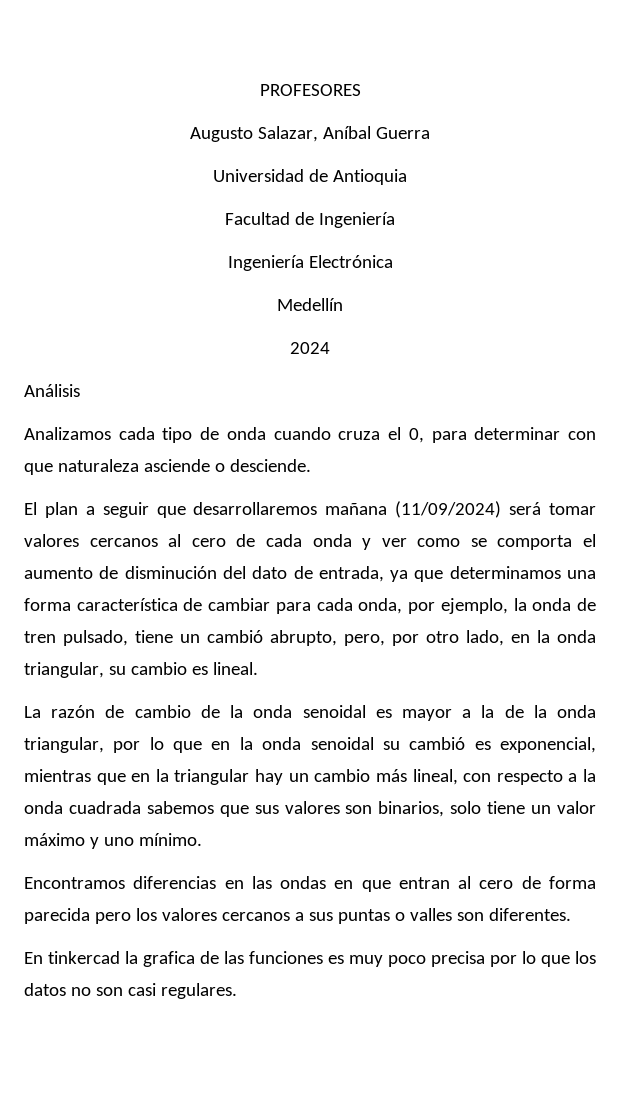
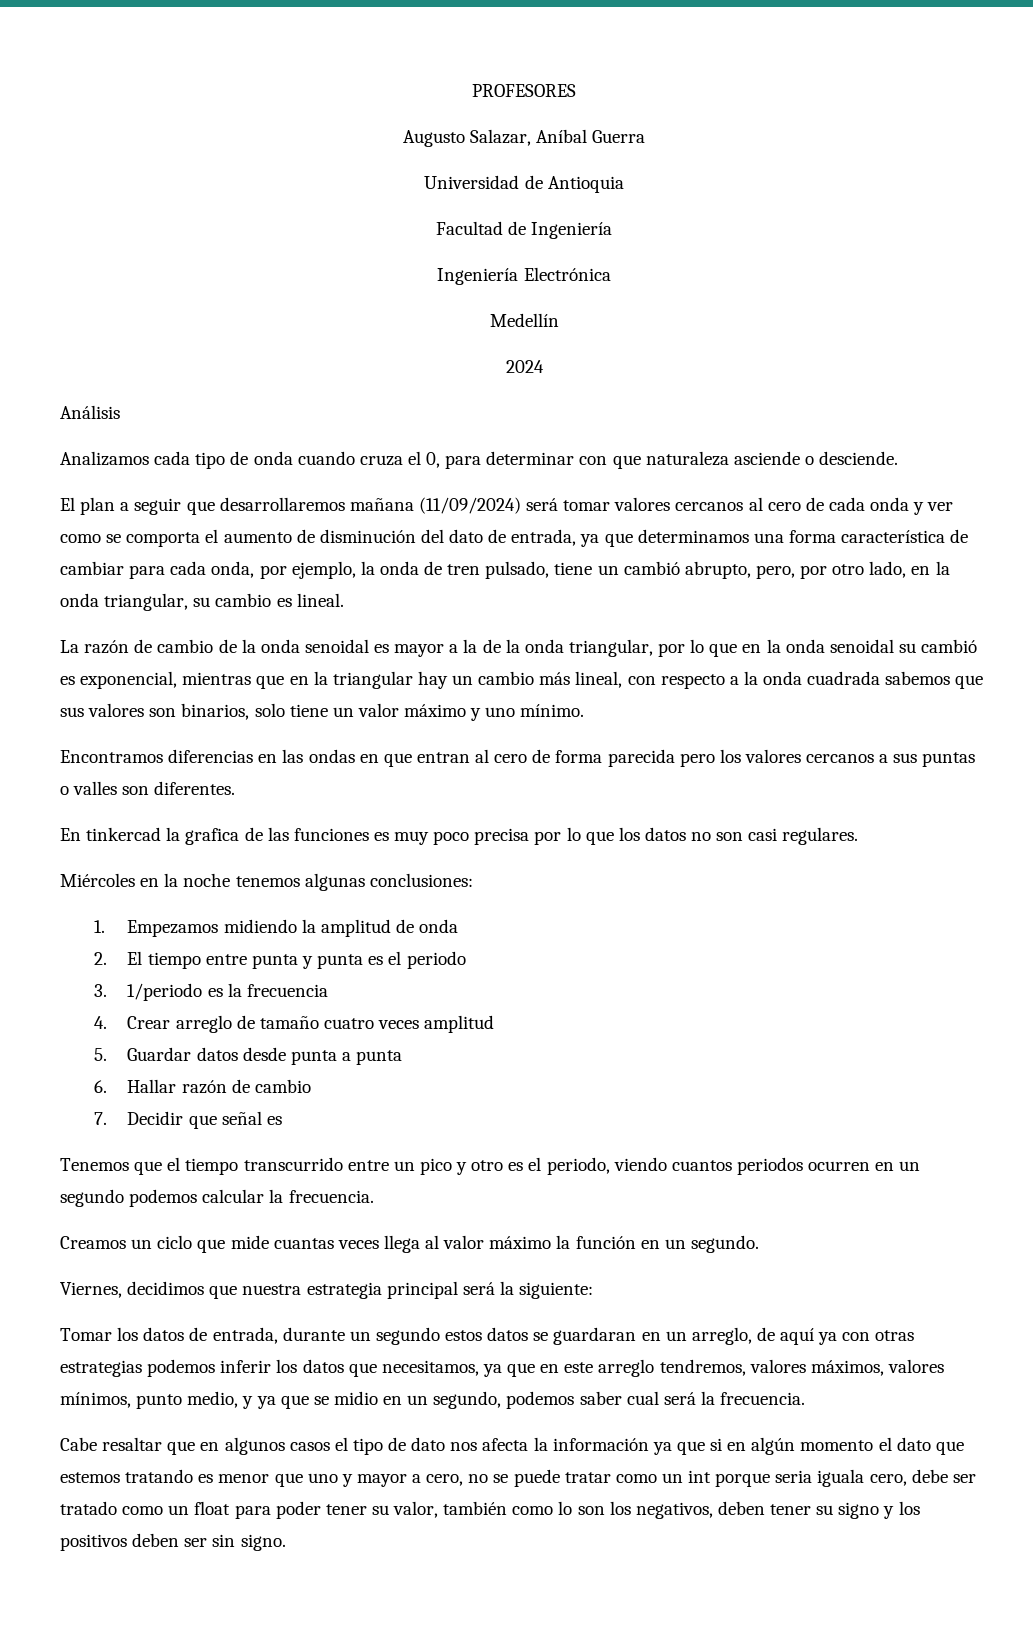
(237, 991) none -> [60,873,473,891] [93,919,459,937] [93,951,466,969] [93,983,328,1001] [93,1015,495,1033] [93,1047,403,1065] [93,1079,311,1094] [93,1111,282,1129] [60,1157,921,1175] [60,1189,374,1207] [60,1235,759,1253] [60,1281,594,1299] [60,1327,915,1345] [60,1359,944,1377] [60,1391,806,1409] [60,1437,964,1455] [60,1469,976,1487] [60,1501,920,1519] [60,1533,286,1551] // Miércoles en la noche tenemos algunas conclusiones: // 1. Empezamos midiendo la amplitud de onda // 2. El tiempo entre punta y punta es el periodo // 3. 1/periodo es la frecuencia // 4. Crear arreglo de tamaño cuatro veces amplitud // 5. Guardar datos desde punta a punta // 6. Hallar razón de cambio // 7. Decidir que señal es // Tenemos que el tiempo transcurrido entre un pico y otro es el periodo, viendo cuantos periodos ocurren en un segundo podemos calcular la frecuencia. // Creamos un ciclo que mide cuantas veces llega al valor máximo la función en un segundo. // Viernes, decidimos que nuestra estrategia principal será la siguiente: // Tomar los datos de entrada, durante un segundo estos datos se guardaran en un arreglo, de aquí ya con otras estrategias podemos inferir los datos que necesitamos, ya que en este arreglo tendremos, valores máximos, valores mínimos, punto medio, y ya que se midio en un segundo, podemos saber cual será la frecuencia. // Cabe resaltar que en algunos casos el tipo de dato nos afecta la información ya que si en algún momento el dato que estemos tratando es menor que uno y mayor a cero, no se puede tratar como un int porque seria iguala cero, debe ser tratado como un float para poder tener su valor, también como lo son los negativos, deben tener su signo y los positivos deben ser sin signo.

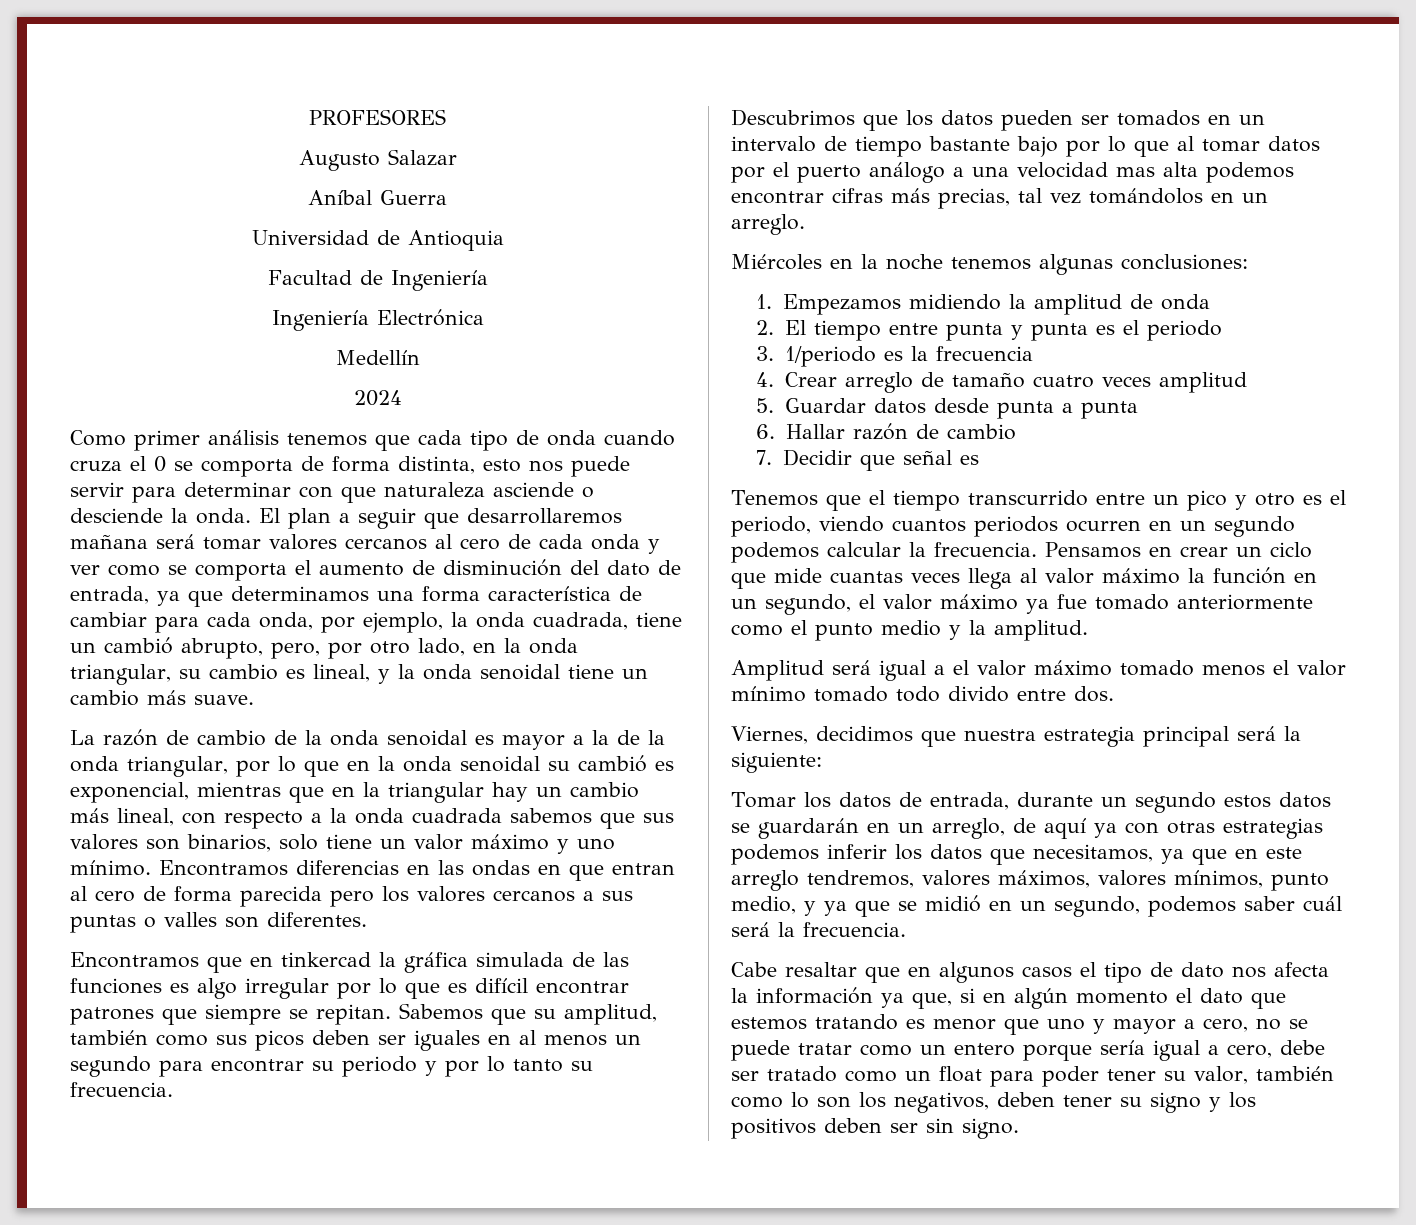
[469,129,531,146] Salazar, -> [387,149,457,166] Salazar //
[60,405,120,419] [60,451,149,466] Análisis // Analizamos -> [70,430,410,451] Como primer análisis tenemos que
[426,452,441,468] 0, -> [154,456,630,477] [70,482,124,497] 0 se comporta de forma distinta, esto nos puede servir
[819,451,899,465] desciende. // -> [70,508,251,524] desciende la onda.
[418,497,521,514] (11/09/2024) -> (148, 541) none
[424,561,550,579] de tren pulsado, -> [533,612,628,630] cuadrada,
[296,593,344,607] lineal. -> [312,664,648,684] [70,690,254,706] lineal, y la onda senoidal tiene un cambio más suave.
(585, 710) // -> (151, 868) none
[60,827,859,845] En tinkercad la grafica de las funciones es muy poco precisa por lo que los datos no son casi regulares. -> [70,952,629,973] [70,978,629,999] [70,1003,657,1025] [70,1030,641,1051] [70,1056,593,1077] [70,1082,173,1097] [731,109,1265,131] [731,136,1320,157] [731,162,1294,183] [731,188,1268,209] [731,214,805,235] Encontramos que en tinkercad la gráfica simulada de las funciones es algo irregular por lo que es difícil encontrar patrones que siempre se repitan. Sabemos que su amplitud, también como sus picos deben ser iguales en al menos un segundo para encontrar su periodo y por lo tanto su frecuencia. // Descubrimos que los datos pueden ser tomados en un intervalo de tiempo bastante bajo por lo que al tomar datos por el puerto análogo a una velocidad mas alta podemos encontrar cifras más precias, tal vez tomándolos en un arreglo.
[60,1236,126,1249] // Creamos -> [1045,542,1228,558] Pensamos en crear
[690,1235,759,1253] segundo. -> [765,594,1313,615] [731,620,1088,641] [731,660,1346,681] [731,686,1114,702] segundo, el valor máximo ya fue tomado anteriormente como el punto medio y la amplitud. // Amplitud será igual a el valor máximo tomado menos el valor mínimo tomado todo divido entre dos.
[553,1327,637,1345] guardaran -> [758,818,859,839] guardarán
[333,1391,378,1405] midio -> [925,895,981,912] midió
[626,1391,659,1405] cual -> [1303,896,1342,911] cuál
[676,1441,705,1455] que -> [912,992,952,1009] que,
[688,1469,865,1487] int porque seria iguala -> [954,1040,1219,1061] entero porque sería igual a

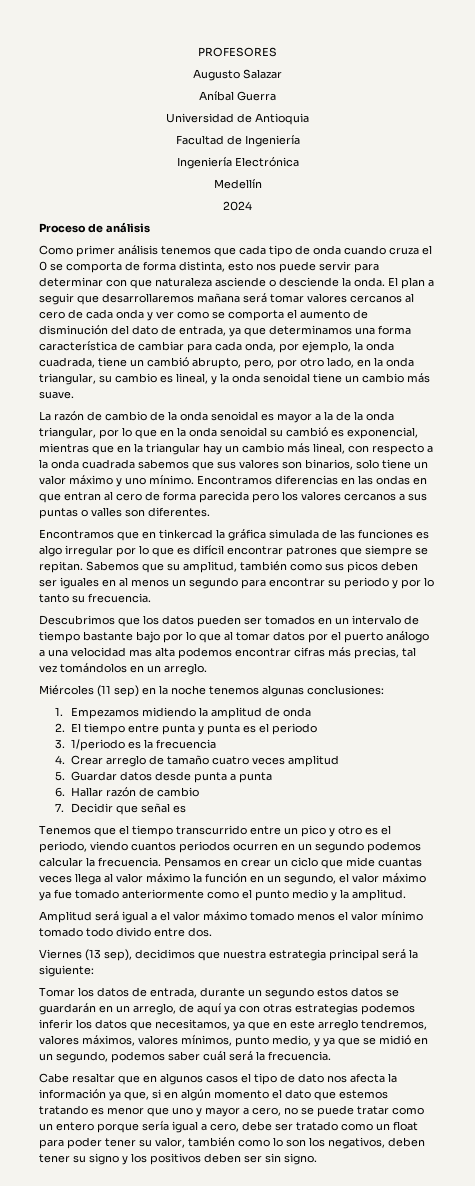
(402, 398) none -> [39,222,150,233] // Proceso de análisis
(822, 262) none -> [97,685,139,697] (11 sep)
[731,726,808,744] Viernes, -> [39,949,132,961] Viernes (13 sep),

